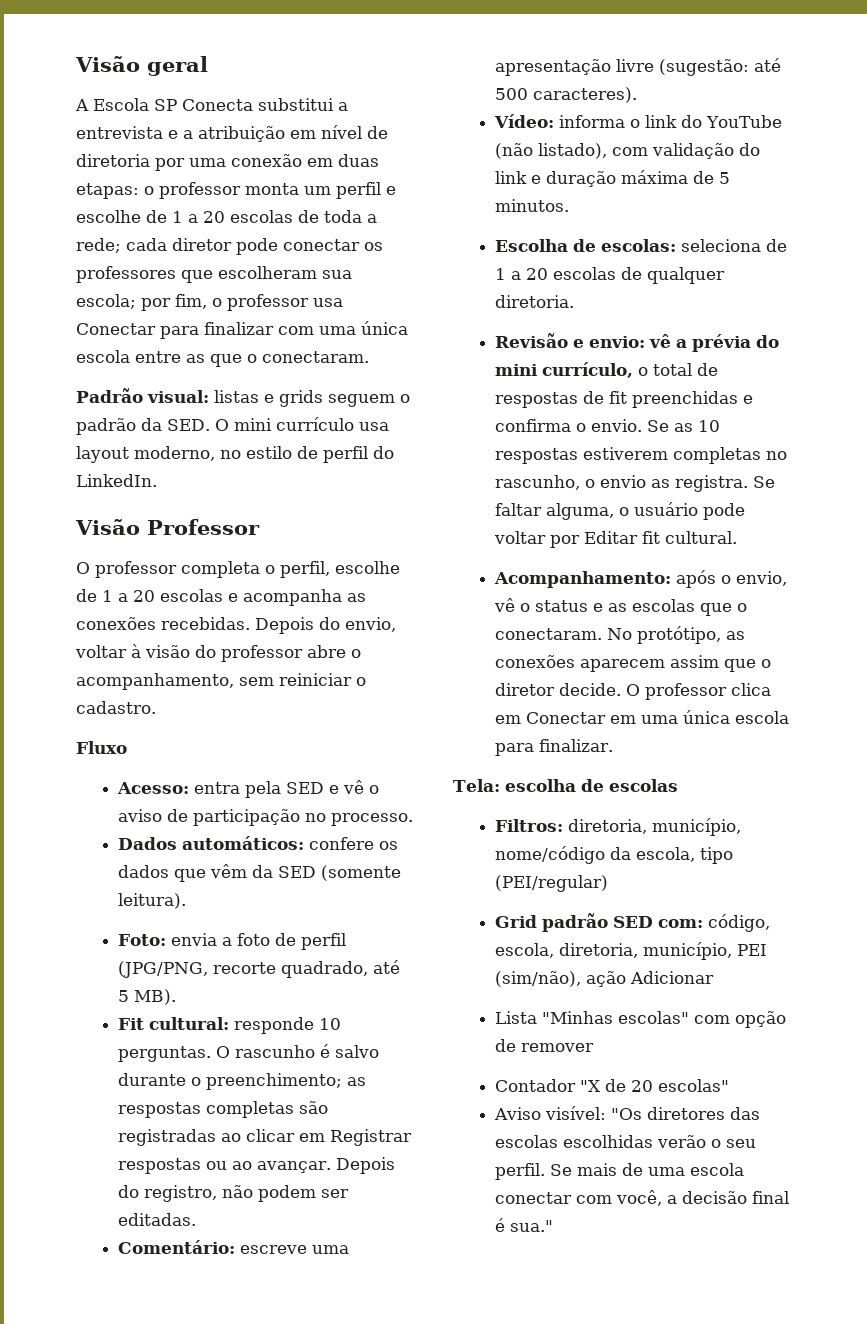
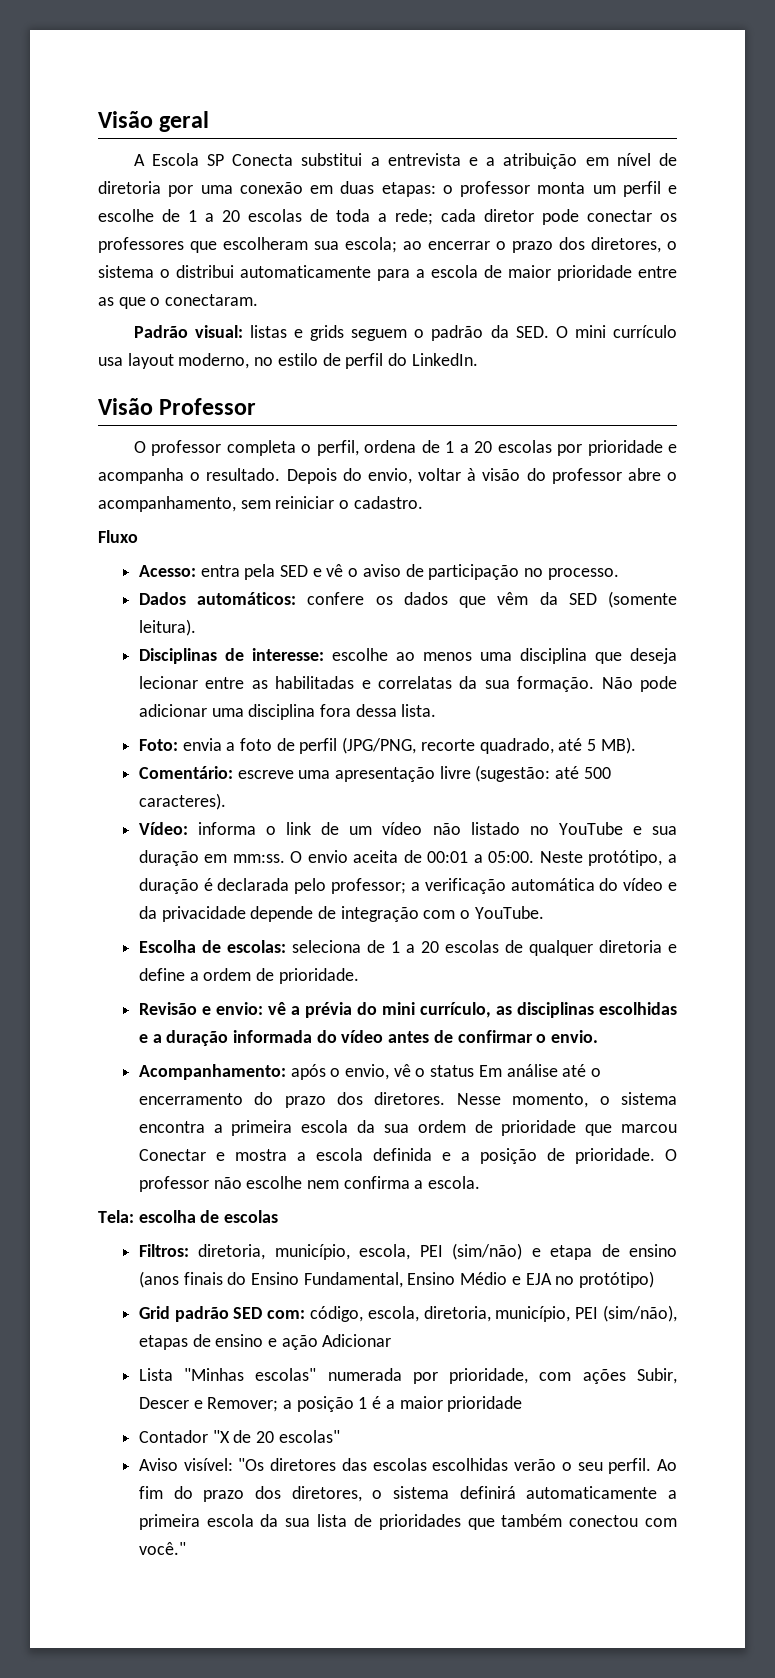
[141,294,343,311] [76,321,408,339] [76,350,130,363] por fim, o professor usa Conectar para finalizar com uma única escola -> [403,237,677,253] [98,265,632,281] ao encerrar o prazo dos diretores, o sistema o distribui automaticamente para a escola de maior prioridade
[335,561,400,574] [76,589,366,606] [76,617,250,630] escolhe de 1 a 20 escolas e acompanha as conexões recebidas. -> [364,440,677,456] [98,468,281,484] ordena de 1 a 20 escolas por prioridade e acompanha o resultado.
(186, 901) none -> [138,648,677,664] [138,676,677,692] [138,704,437,720] // Disciplinas de interesse: escolhe ao menos uma disciplina que deseja lecionar entre as habilitadas e correlatas da sua formação. Não pode adicionar uma disciplina fora dessa lista.
[117,1017,341,1034] [117,1044,379,1062] [117,1073,366,1090] [117,1101,328,1118] [117,1129,412,1146] [117,1157,395,1174] [117,1185,349,1202] [117,1213,196,1226] // Fit cultural: responde 10 perguntas. O rascunho é salvo durante o preenchimento; as respostas completas são registradas ao clicar em Registrar respostas ou ao avançar. Depois do registro, não podem ser editadas. -> (636, 745) none
[680,115,782,128] [494,143,760,159] [494,170,730,187] [494,199,569,212] do YouTube (não listado), com validação do link e duração máxima de 5 minutos. -> [321,822,677,835] [138,850,678,866] [138,878,677,894] [138,906,544,922] de um vídeo não listado no YouTube e sua duração em mm:ss. O envio aceita de 00:01 a 05:00. Neste protótipo, a duração é declarada pelo professor; a verificação automática do vídeo e da privacidade depende de integração com o YouTube.
[494,295,574,308] diretoria. -> [598,940,678,953] [138,968,359,984] diretoria e define a ordem de prioridade.
[637,363,718,376] [494,391,753,408] [494,419,720,432] [494,447,787,464] [494,475,775,492] [494,502,745,520] [493,531,737,548] o total de respostas de fit preenchidas e confirma o envio. Se as 10 respostas estiverem completas no rascunho, o envio as registra. Se faltar alguma, o usuário pode voltar por Editar fit cultural. -> [495,1002,677,1018] [138,1030,599,1046] as disciplinas escolhidas e a duração informada do vídeo antes de confirmar o envio.
[592,599,747,616] [494,626,745,644] [494,655,771,672] [494,683,771,700] [494,710,789,724] [494,739,613,756] e as escolas que o conectaram. No protótipo, as conexões aparecem assim que o diretor decide. O professor clica em Conectar em uma única escola para finalizar. -> [478,1064,602,1077] [138,1092,677,1108] [138,1120,678,1136] [138,1148,677,1164] [138,1176,481,1192] Em análise até o encerramento do prazo dos diretores. Nesse momento, o sistema encontra a primeira escola da sua ordem de prioridade que marcou Conectar e mostra a escola definida e a posição de prioridade. O professor não escolhe nem confirma a escola.
[494,846,733,864] [494,875,608,892] nome/código da escola, tipo (PEI/regular) -> [359,1243,677,1260] [138,1271,655,1288] escola, PEI (sim/não) e etapa de ensino (anos finais do Ensino Fundamental, Ensino Médio e EJA no protótipo)
(581, 979) none -> [138,1334,278,1350] etapas de ensino e
[693,1011,786,1028] [494,1039,594,1052] com opção de remover -> [327,1368,677,1384] [138,1396,523,1412] numerada por prioridade, com ações Subir, Descer e Remover; a posição 1 é a maior prioridade
[549,1163,744,1176] [494,1190,789,1206] [494,1218,553,1232] Se mais de uma escola conectar com você, a decisão final é sua." -> [657,1459,678,1471] [138,1486,678,1502] [138,1514,678,1530] [138,1542,186,1555] Ao fim do prazo dos diretores, o sistema definirá automaticamente a primeira escola da sua lista de prioridades que também conectou com você."

